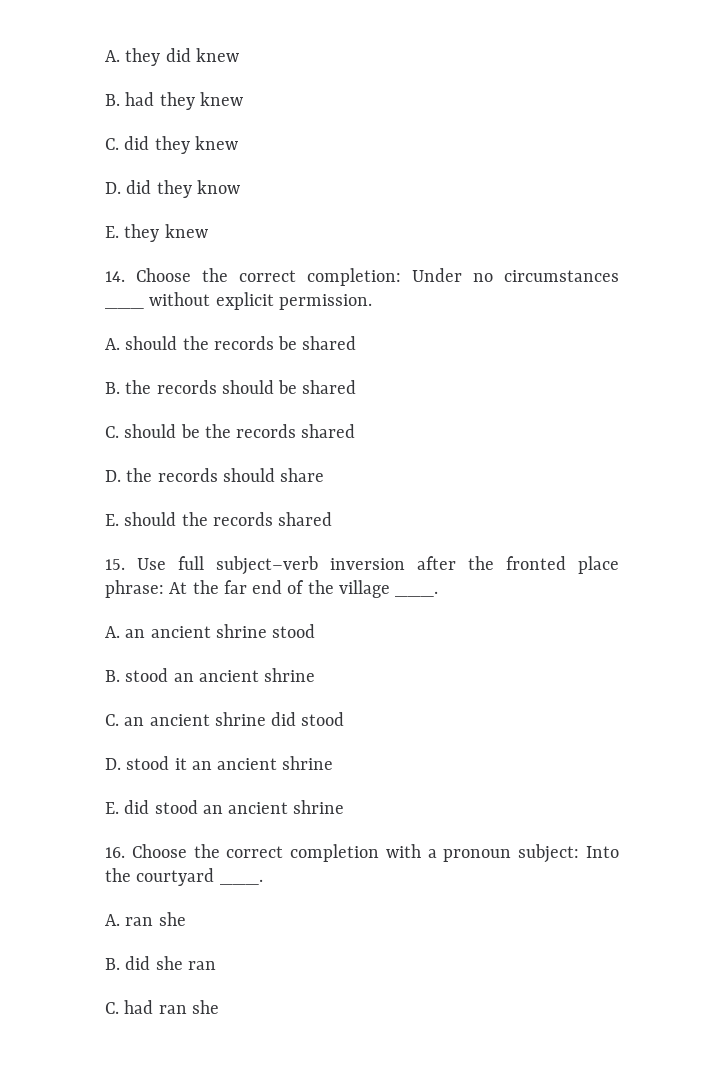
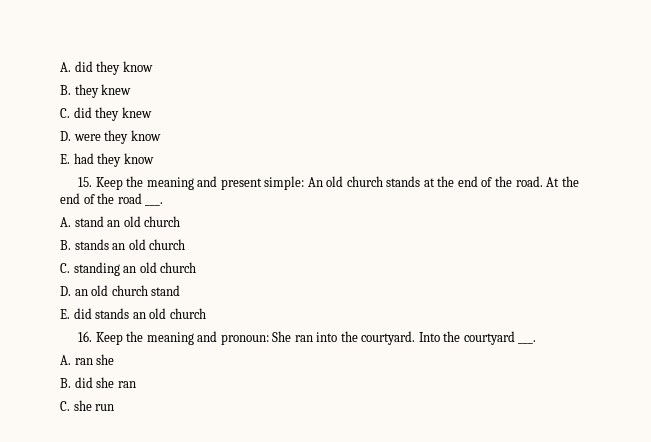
[105,48,239,66] [105,92,155,106] A. they did knew // B. had -> [60,61,153,75] [60,85,71,95] A. did they know // B.
[126,180,152,194] did -> [73,134,101,141] were
[124,224,208,242] [105,268,619,286] [105,306,144,309] [149,292,372,310] [105,336,357,350] [105,380,357,394] [105,424,356,438] [105,468,325,482] [105,512,333,526] [105,556,619,575] [105,580,439,598] [105,624,316,638] [105,668,316,682] [105,712,345,726] [105,756,334,770] [105,800,345,814] [105,844,580,863] they knew // 14. Choose the correct completion: Under no circumstances ___ without explicit permission. // A. should the records be shared // B. the records should be shared // C. should be the records shared // D. the records should share // E. should the records shared // 15. Use full subject–verb inversion after the fronted place phrase: At the far end of the village ___. // A. an ancient shrine stood // B. stood an ancient shrine // C. an ancient shrine did stood // D. stood it an ancient shrine // E. did stood an ancient shrine // 16. Choose the correct completion with a pronoun subject: -> [73,153,154,167] [78,176,579,190] [60,193,164,206] [60,216,181,227] [60,239,186,250] [60,262,197,276] [60,285,181,296] [60,308,206,319] [78,331,416,345] had they know // 15. Keep the meaning and present simple: An old church stands at the end of the road. At the end of the road ___. // A. stand an old church // B. stands an old church // C. standing an old church // D. an old church stand // E. did stands an old church // 16. Keep the meaning and pronoun: She ran into the courtyard.
[124,1000,219,1014] had ran she -> [73,400,115,411] she run

